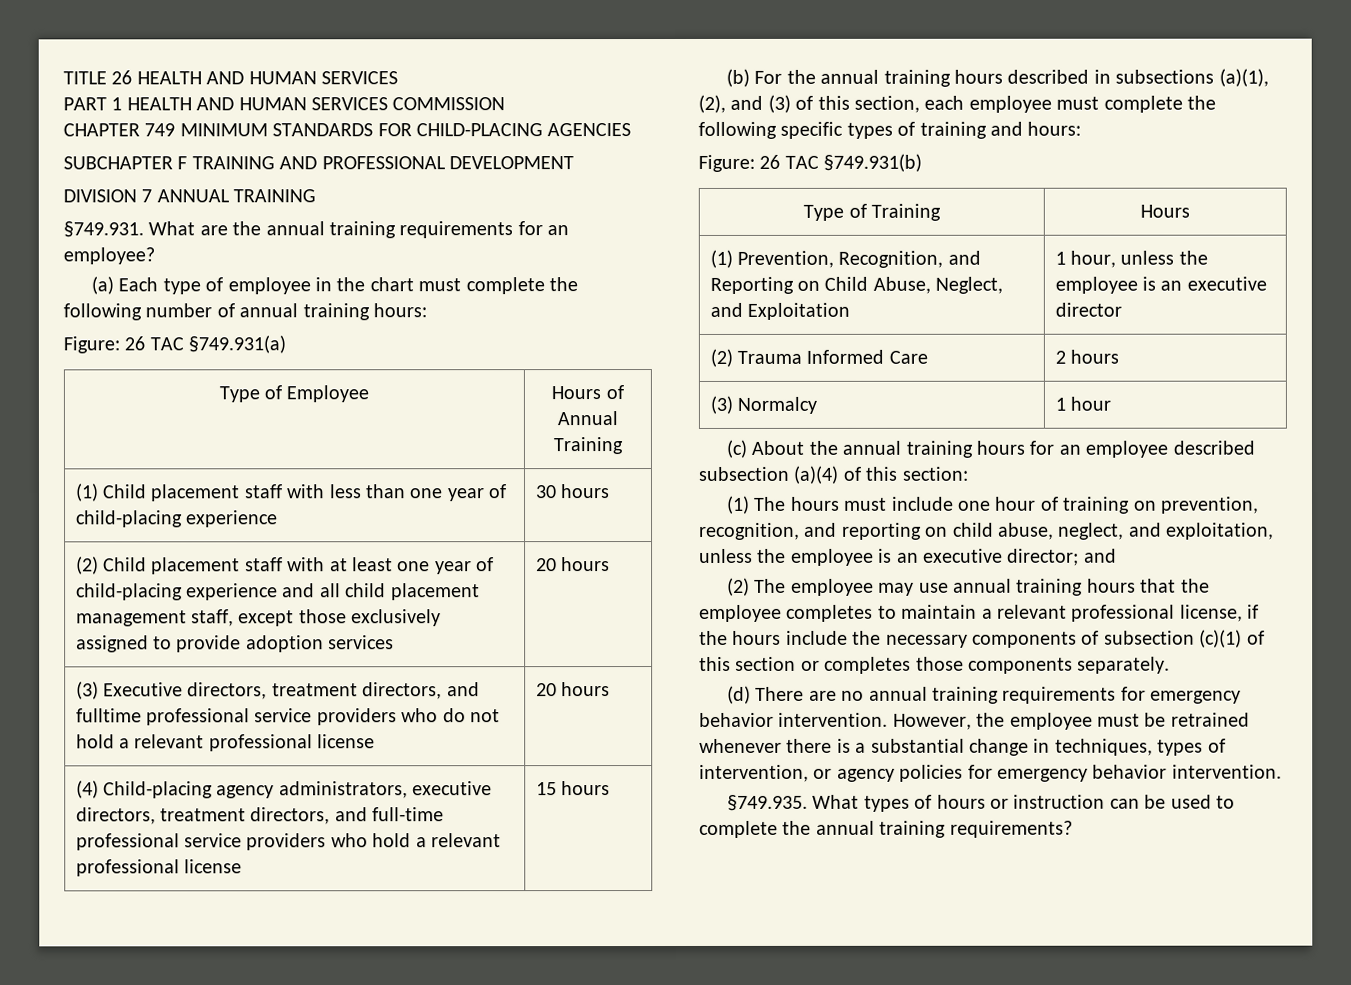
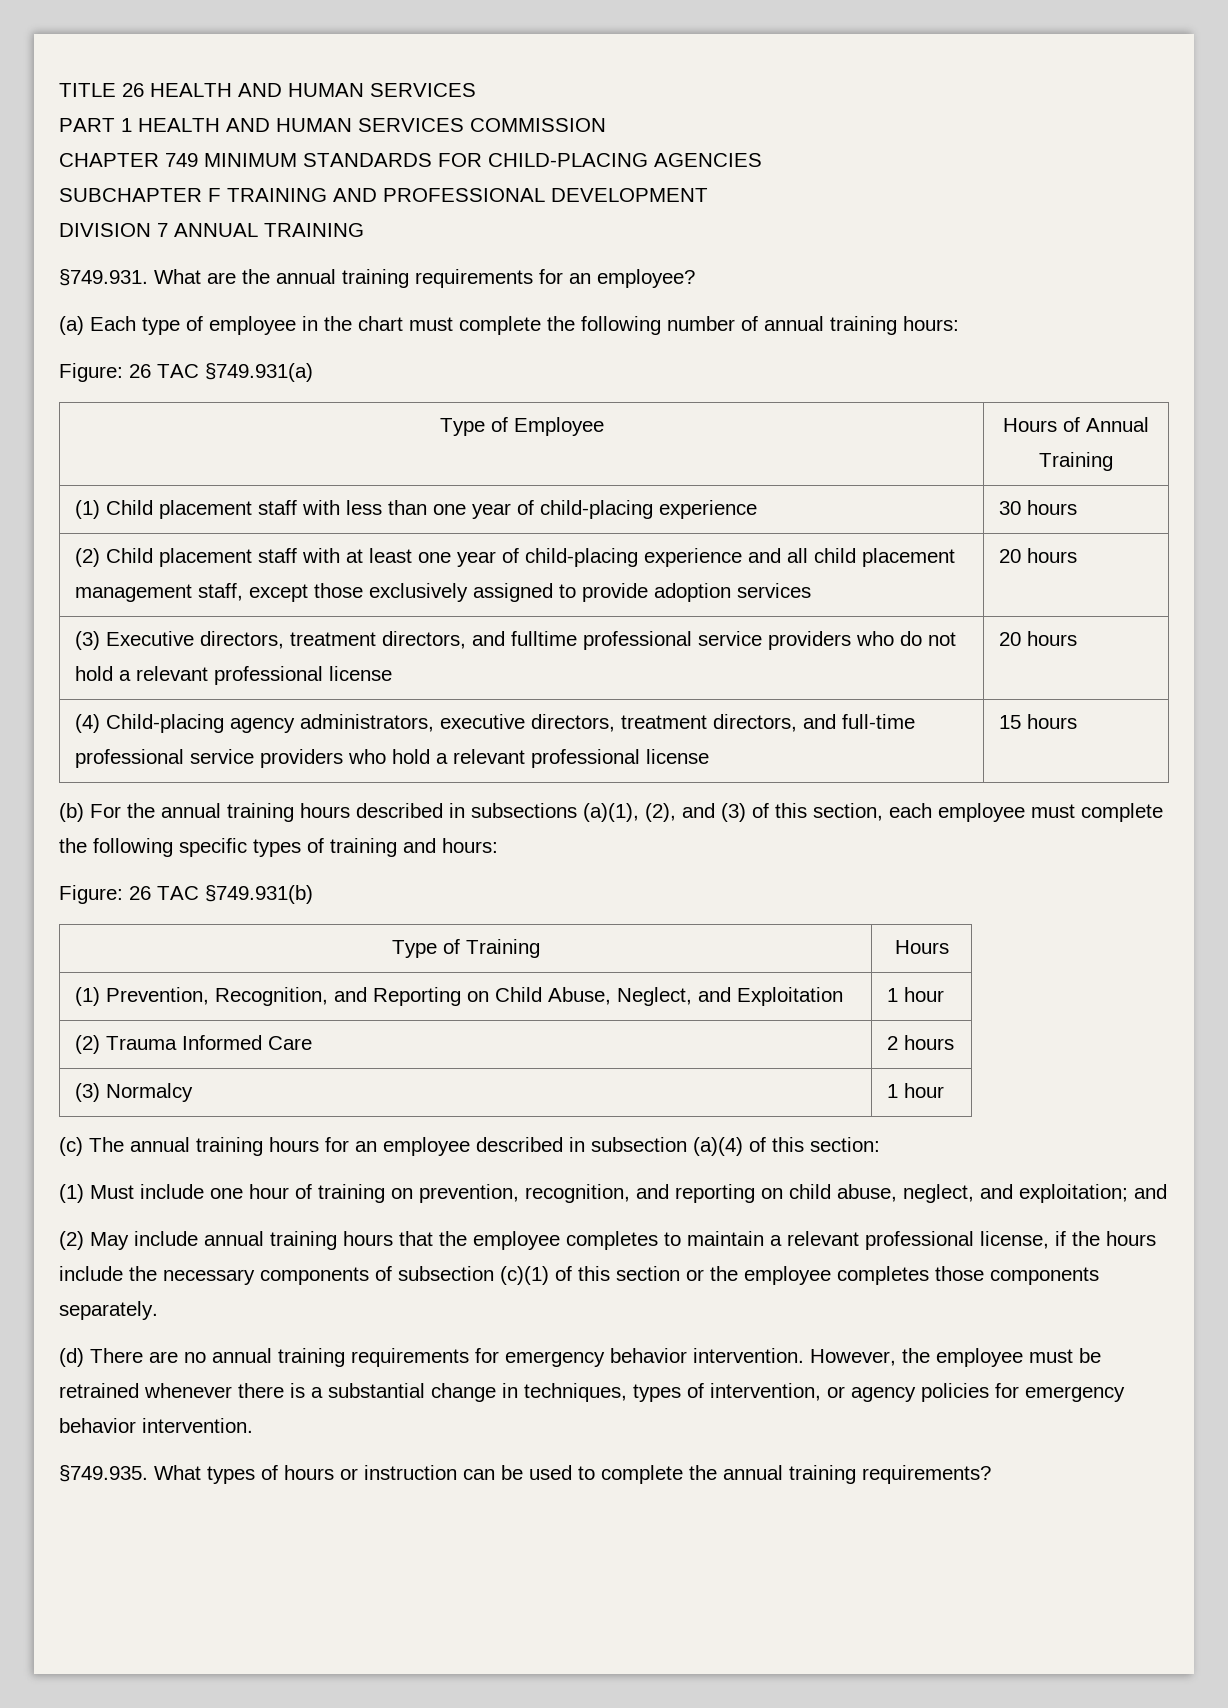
[1069,250,1208,268] [1054,276,1267,294] [1054,302,1122,317] hour, unless the employee is an executive director -> [903,987,944,1002] hour
[751,440,838,455] About the -> [89,1137,124,1152] The
(1255, 447) none -> [569,1137,585,1152] in
[754,496,888,511] The hours must -> [90,1185,134,1199] Must
[1166,522,1275,540] [699,548,1117,566] [727,577,949,596] exploitation, unless the employee is an executive director; and // (2) The employee may use -> [1019,1184,1167,1203] [59,1231,198,1250] exploitation; and // (2) May include
(820, 665) none -> [710,1266,831,1285] the employee

